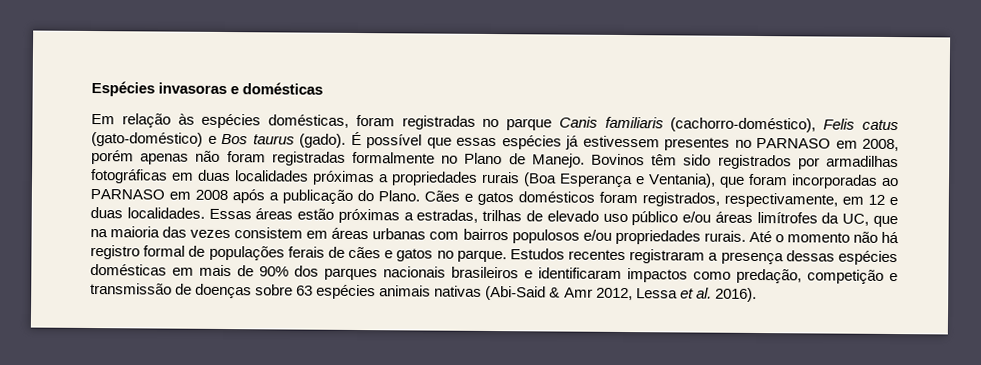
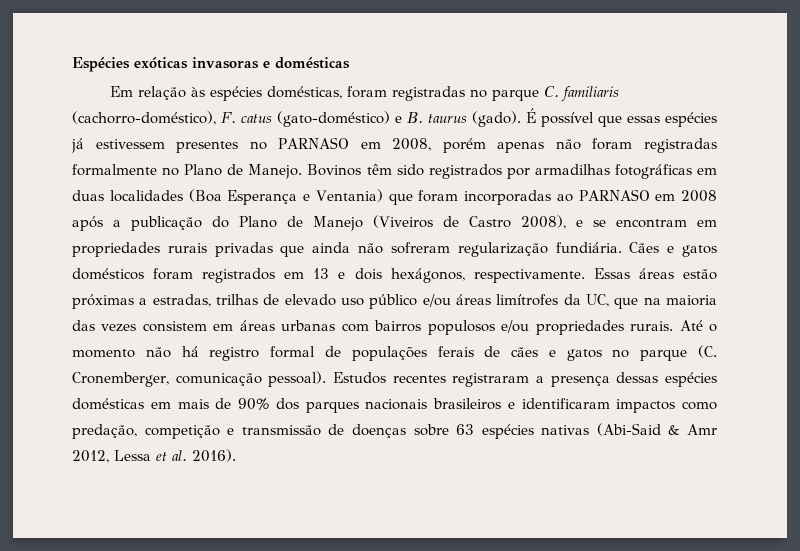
(155, 89) none -> [134,57,188,69] exóticas
[558,116,598,128] Canis -> [544,86,560,97] C.
[823,118,856,130] Felis -> [221,112,237,123] F.
[221,133,248,145] Bos -> [406,112,423,123] B.
[312,170,520,186] próximas a propriedades rurais -> (183, 196) none
[648,173,716,188] Ventania), -> [315,189,383,202] Ventania)
[378,190,420,202] Plano. -> [239,215,717,231] [72,242,622,257] Plano de Manejo (Viveiros de Castro 2008), e se encontram em propriedades rurais privadas que ainda não sofreram regularização fundiária.
[642,192,898,208] [90,207,205,219] registrados, respectivamente, em 12 e duas localidades. -> [202,268,585,283] registrados em 13 e dois hexágonos, respectivamente.
[456,249,507,263] parque. -> [640,345,718,361] [72,371,327,387] parque (C. Cronemberger, comunicação pessoal).
[379,285,432,297] animais -> (534, 431) none

